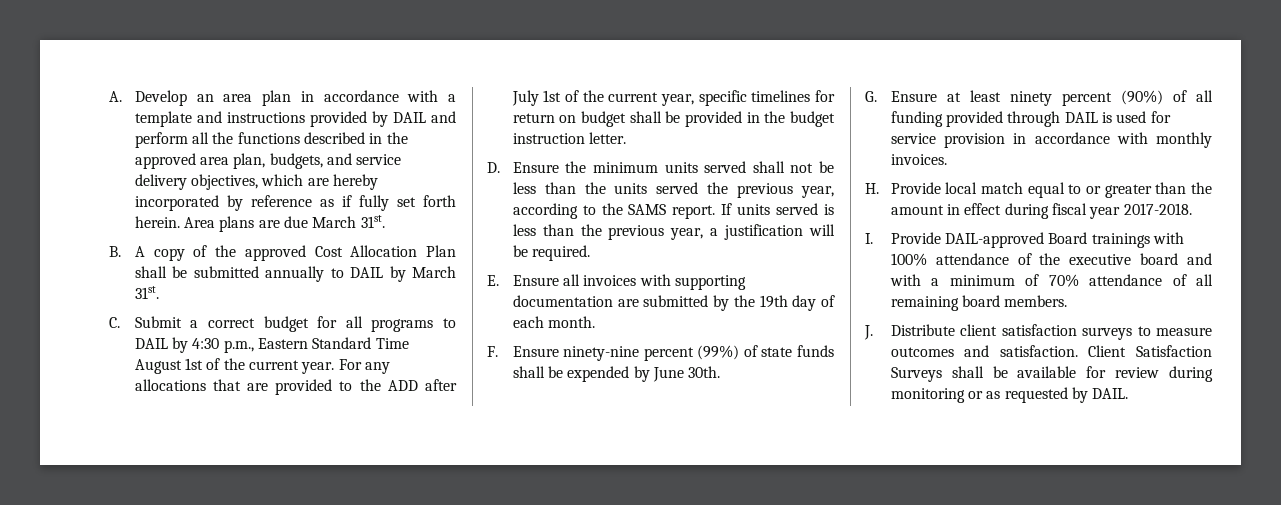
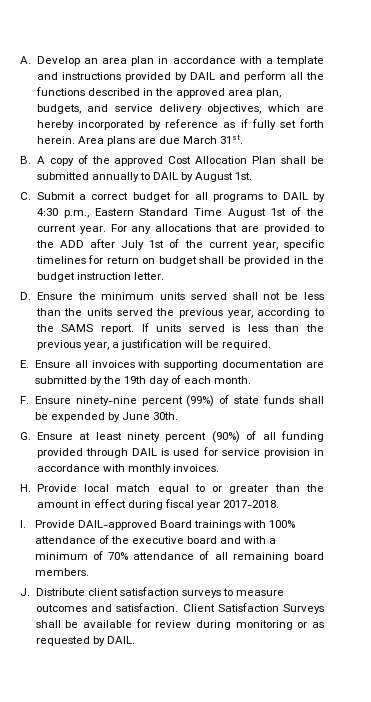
[412,266,456,278] [134,286,159,299] March 31st. -> [195,172,253,182] August 1st.

